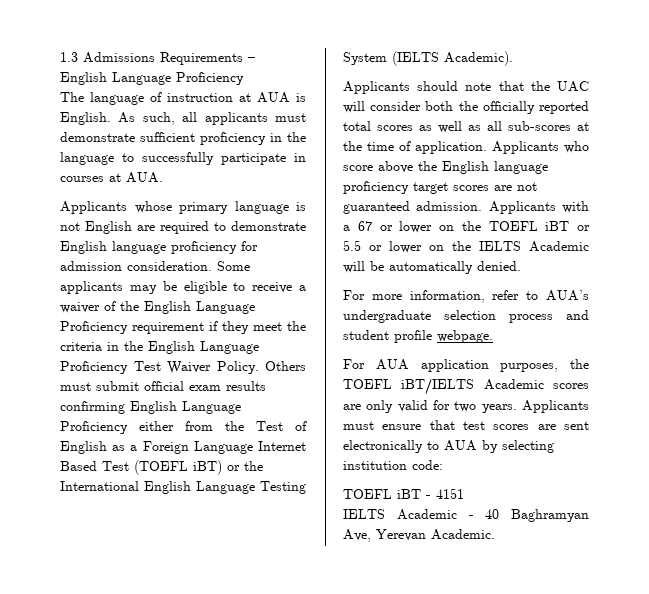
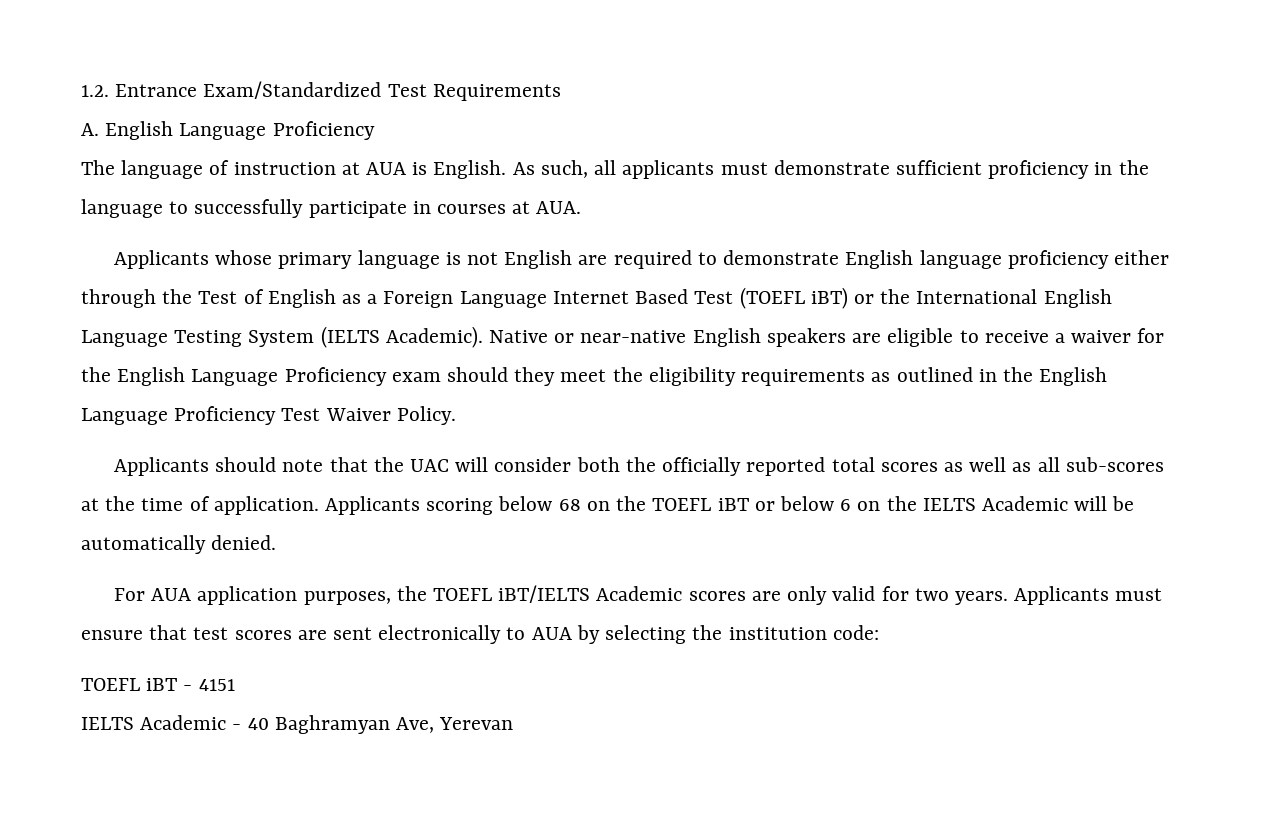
[60,52,155,63] 1.3 Admissions -> [81,81,427,99] 1.2. Entrance Exam/Standardized Test
[248,57,255,62] – -> [81,123,99,136] // A.
[241,241,258,251] [60,261,250,271] [60,281,306,294] [60,301,255,314] [60,321,306,334] [60,341,259,354] [60,361,306,374] [60,381,266,391] [60,401,241,414] [60,421,213,434] for admission consideration. Some applicants may be eligible to receive a waiver of the English Language Proficiency requirement if they meet the criteria in the English Language Proficiency Test Waiver Policy. Others must submit official exam results confirming English Language Proficiency either from -> [1113,250,1169,265] [81,289,156,308] either through
(513, 58) none -> [489,328,1165,347] [81,367,1108,386] [81,406,456,425] Native or near-native English speakers are eligible to receive a waiver for the English Language Proficiency exam should they meet the eligibility requirements as outlined in the English Language Proficiency Test Waiver Policy.
[564,141,589,153] [343,161,548,174] [343,181,537,194] [343,201,589,214] [343,221,433,233] who score above the English language proficiency target scores are not guaranteed admission. Applicants with a 67 or lower -> [426,496,581,515] scoring below 68
[343,240,422,253] 5.5 or lower -> [779,496,852,511] below 6
[343,290,589,303] [343,310,589,323] [343,330,493,343] // For more information, refer to AUA’s undergraduate selection process and student profile webpage. -> (277, 542) none
(554, 446) none -> [692,625,723,640] the
[431,529,495,540] Academic. -> (514, 723) none

